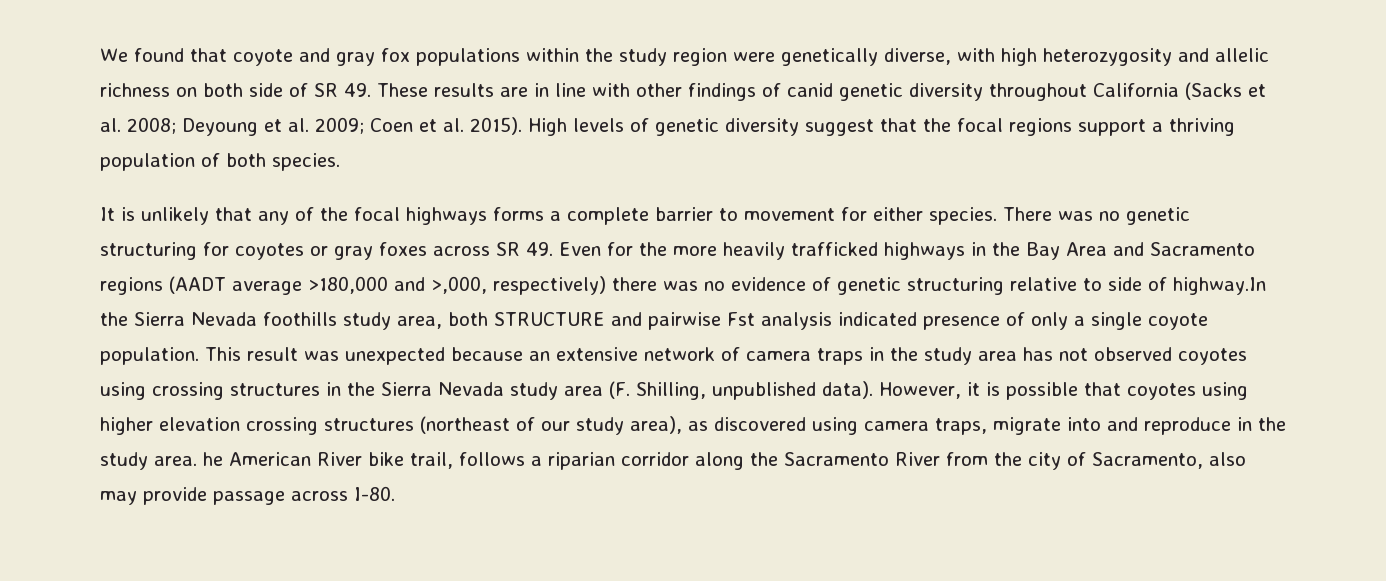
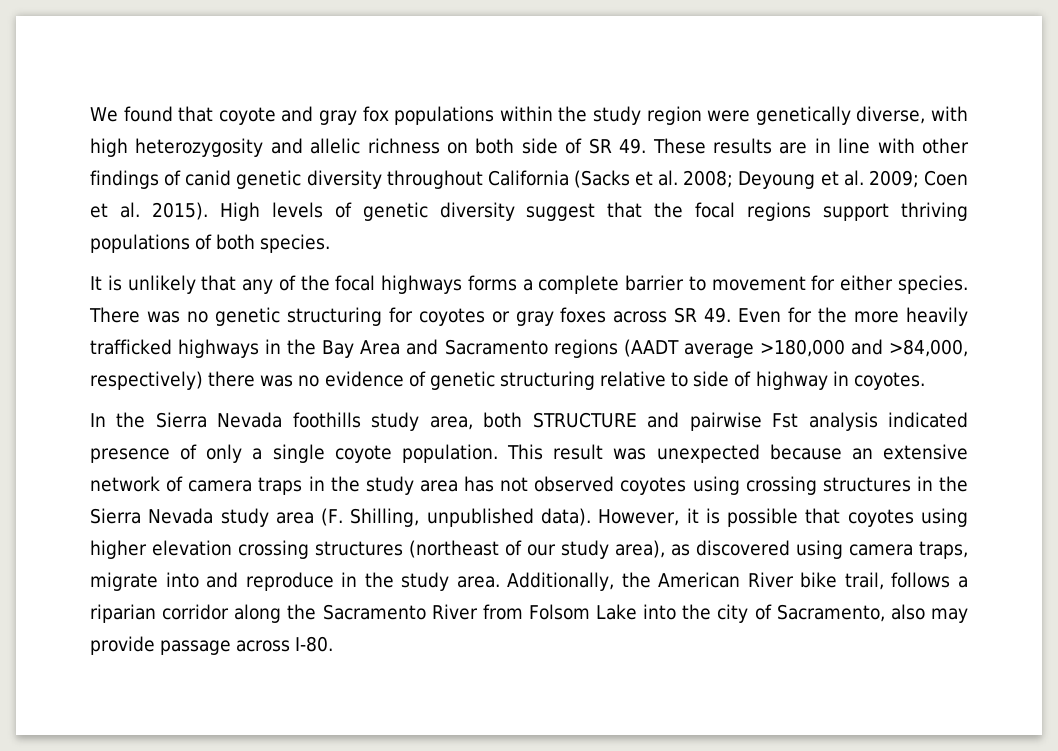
[1152,118,1235,136] [100,153,195,171] a thriving population -> [901,202,969,221] [90,234,190,253] thriving populations
[431,276,487,294] >,000, -> [889,339,968,357] >84,000,
[1173,277,1266,295] highway.In -> [755,371,925,390] [90,413,106,427] highway in coyotes. // In
[203,452,223,466] he -> [507,572,651,591] Additionally, the
(988, 459) none -> [528,604,677,620] Folsom Lake into

